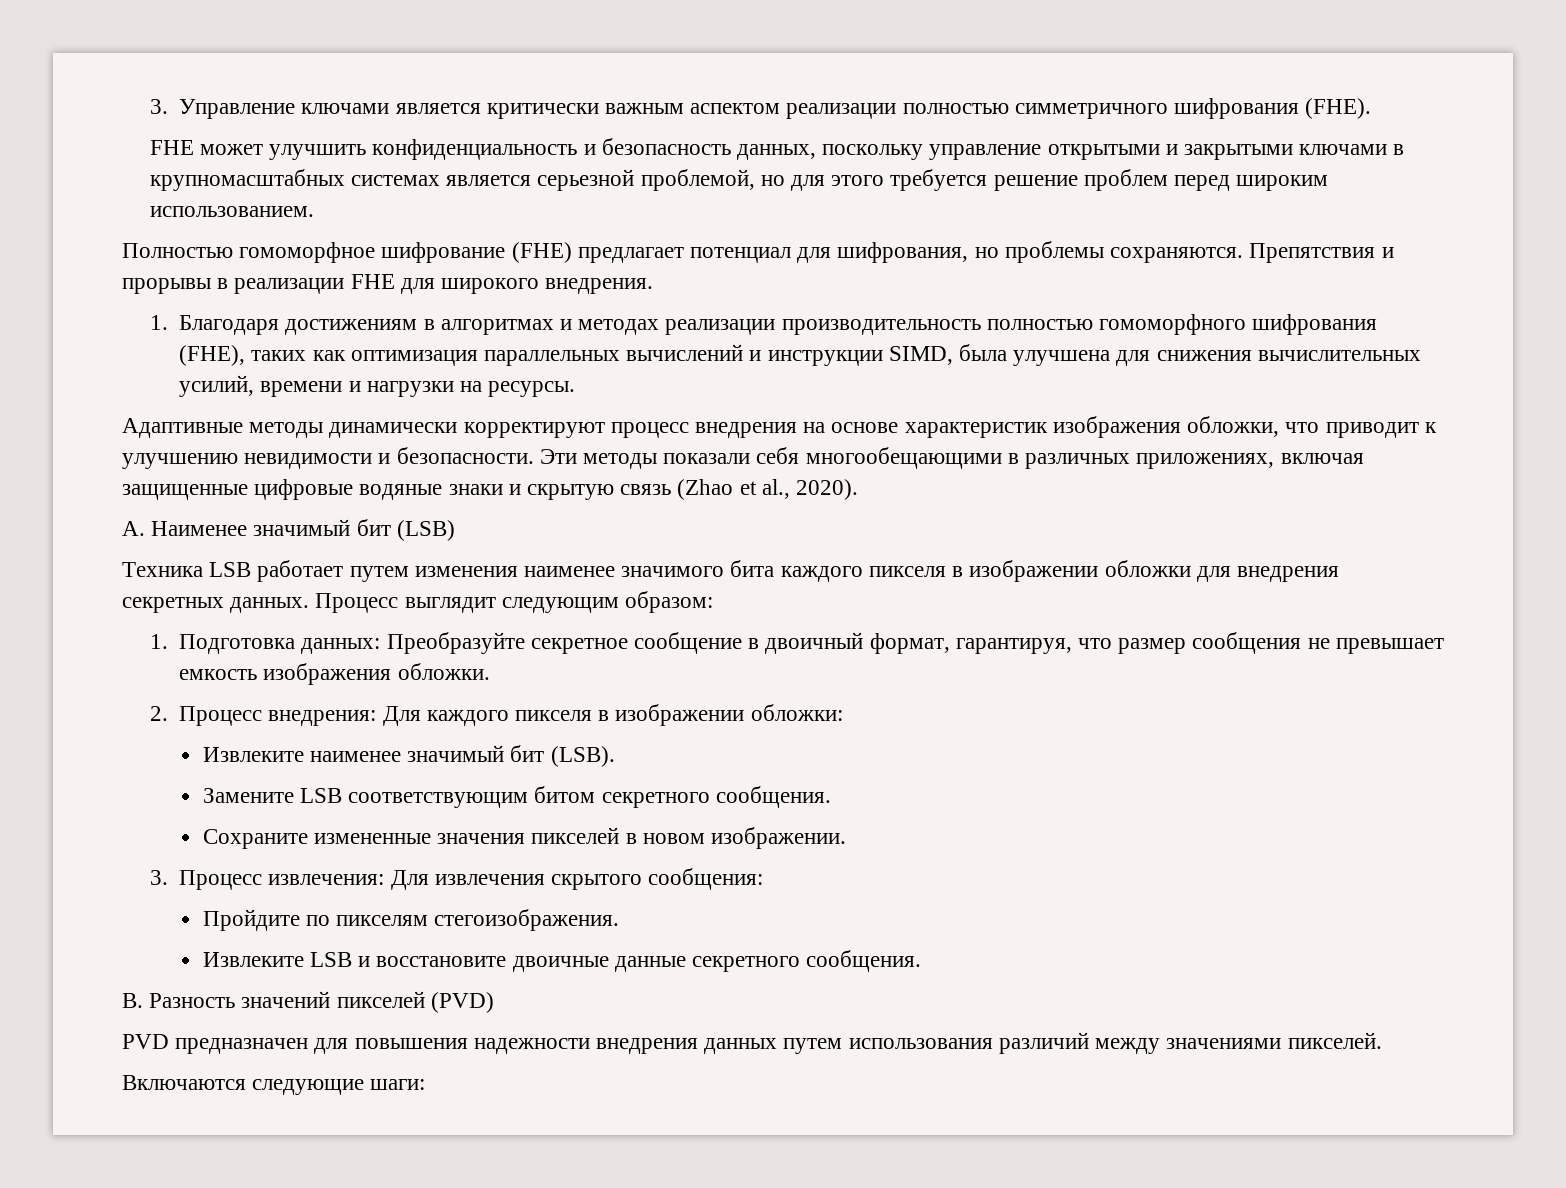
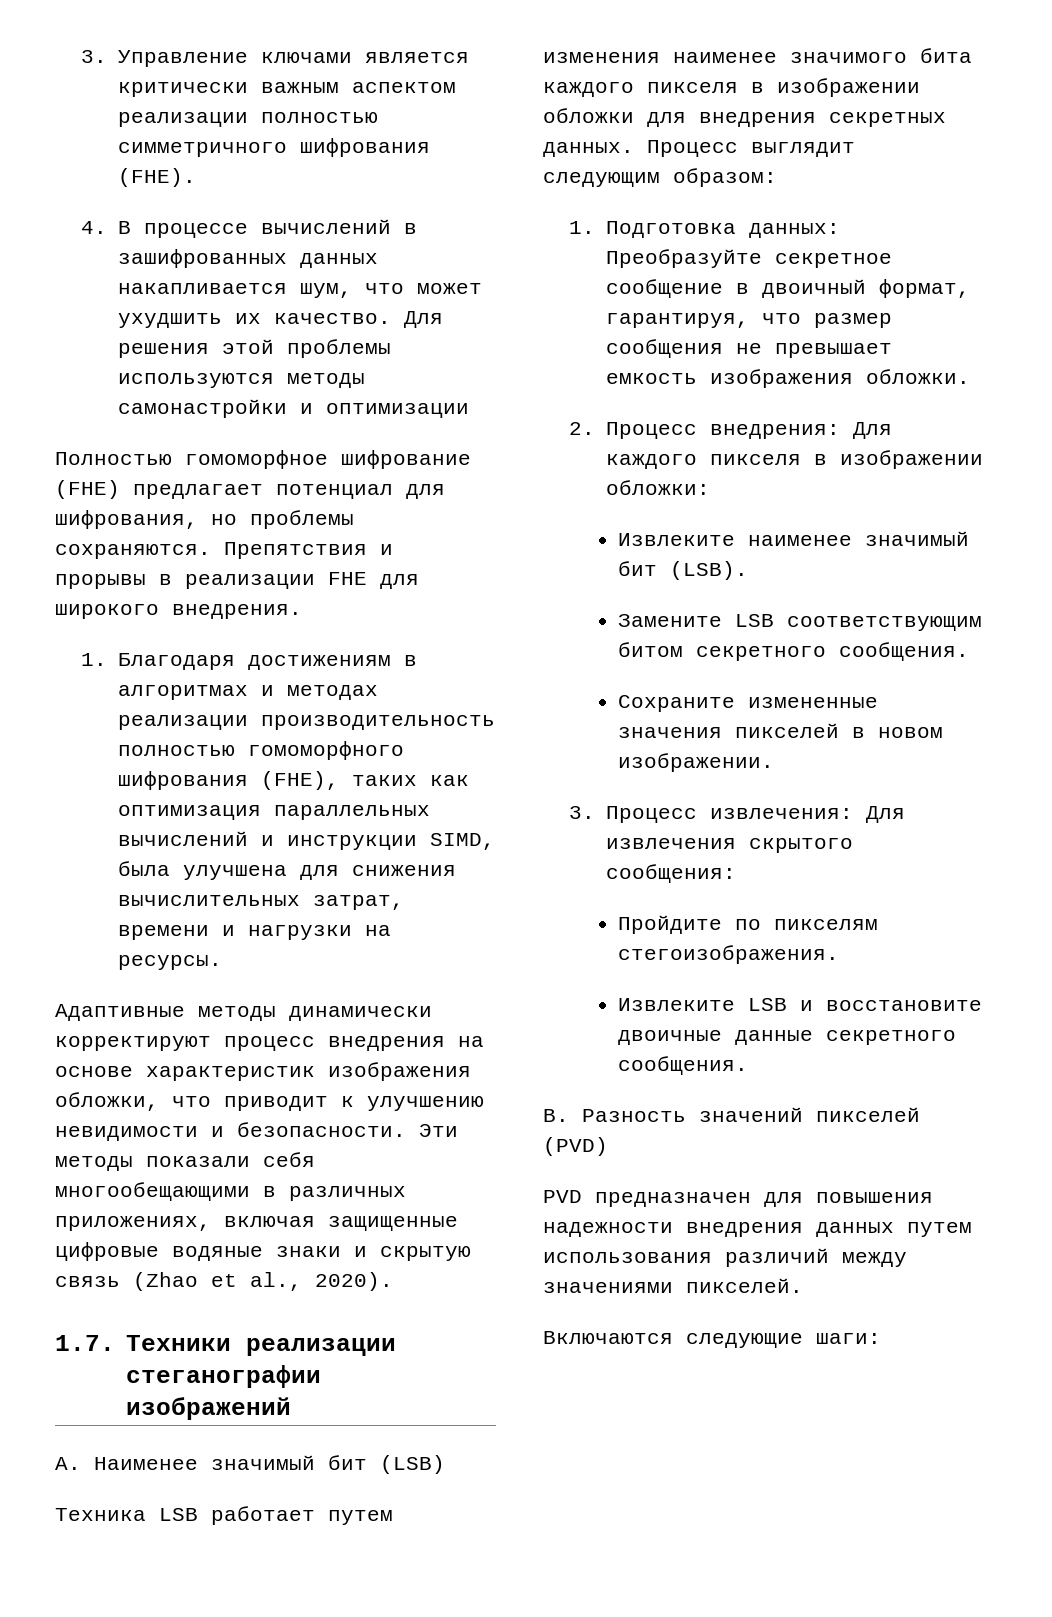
[149,138,1405,160] [149,169,1329,191] [149,206,314,217] FHE может улучшить конфиденциальность и безопасность данных, поскольку управление открытыми и закрытыми ключами в крупномасштабных системах является серьезной проблемой, но для этого требуется решение проблем перед широким использованием. -> [81,219,417,238] [117,249,378,268] [117,283,482,298] [117,311,443,328] [117,339,391,358] [117,373,365,388] [117,399,469,418] 4. В процессе вычислений в зашифрованных данных накапливается шум, что может ухудшить их качество. Для решения этой проблемы используются методы самонастройки и оптимизации
[179,375,255,397] усилий, -> [312,895,404,910] затрат,
(859, 489) none -> [55,1335,396,1356] [125,1365,321,1388] [125,1397,291,1420] // 1.7. Техники реализации стеганографии изображений

